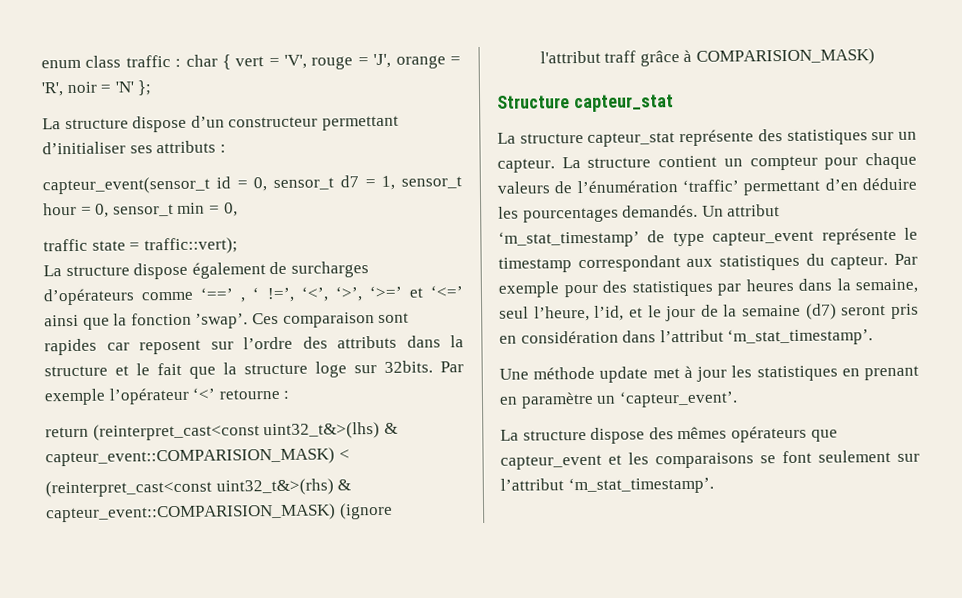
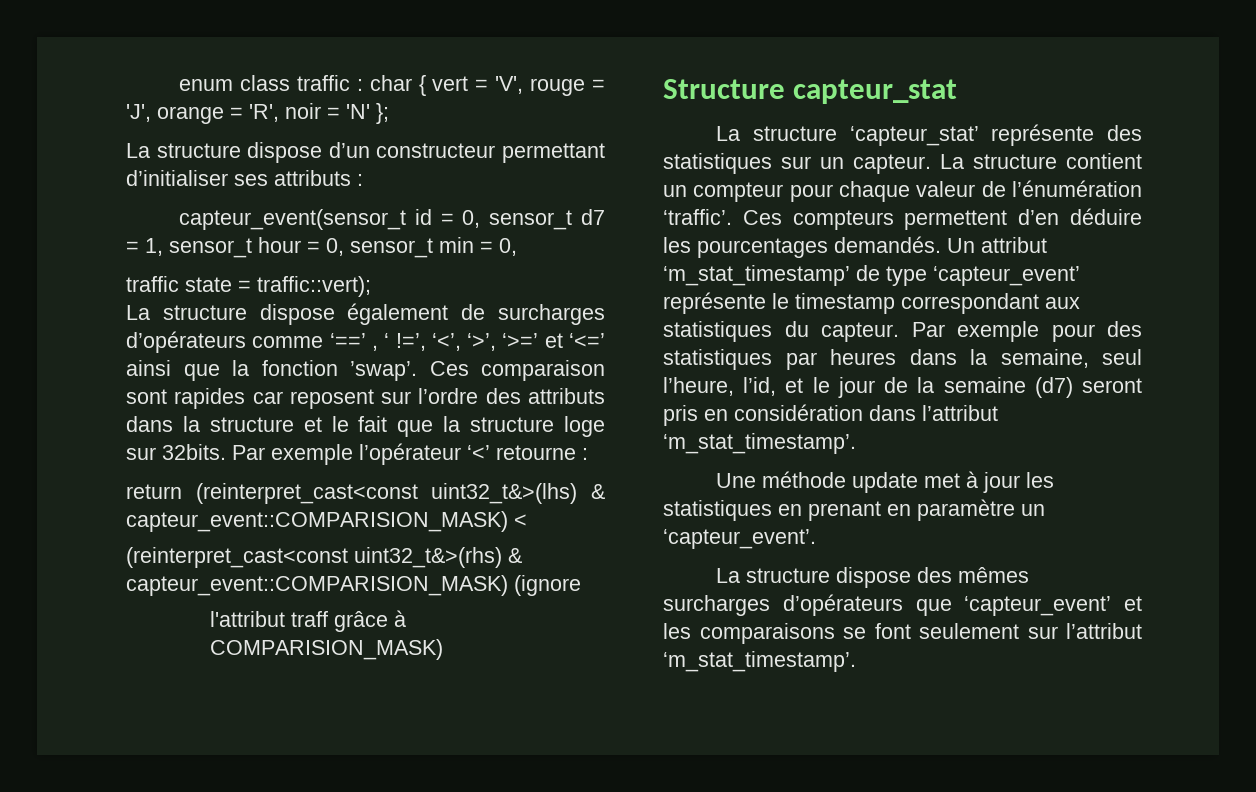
[587,132,676,147] capteur_stat -> [849,126,979,146] ‘capteur_stat’
[497,181,550,194] valeurs -> [916,181,976,197] valeur
[682,179,821,196] ‘traffic’ permettant -> [663,209,1008,230] ‘traffic’. Ces compteurs permettent
[712,230,815,246] capteur_event -> [933,266,1080,286] ‘capteur_event’
[730,425,838,443] [500,454,602,470] opérateurs que capteur_event -> [663,594,1112,616] surcharges d’opérateurs que ‘capteur_event’

